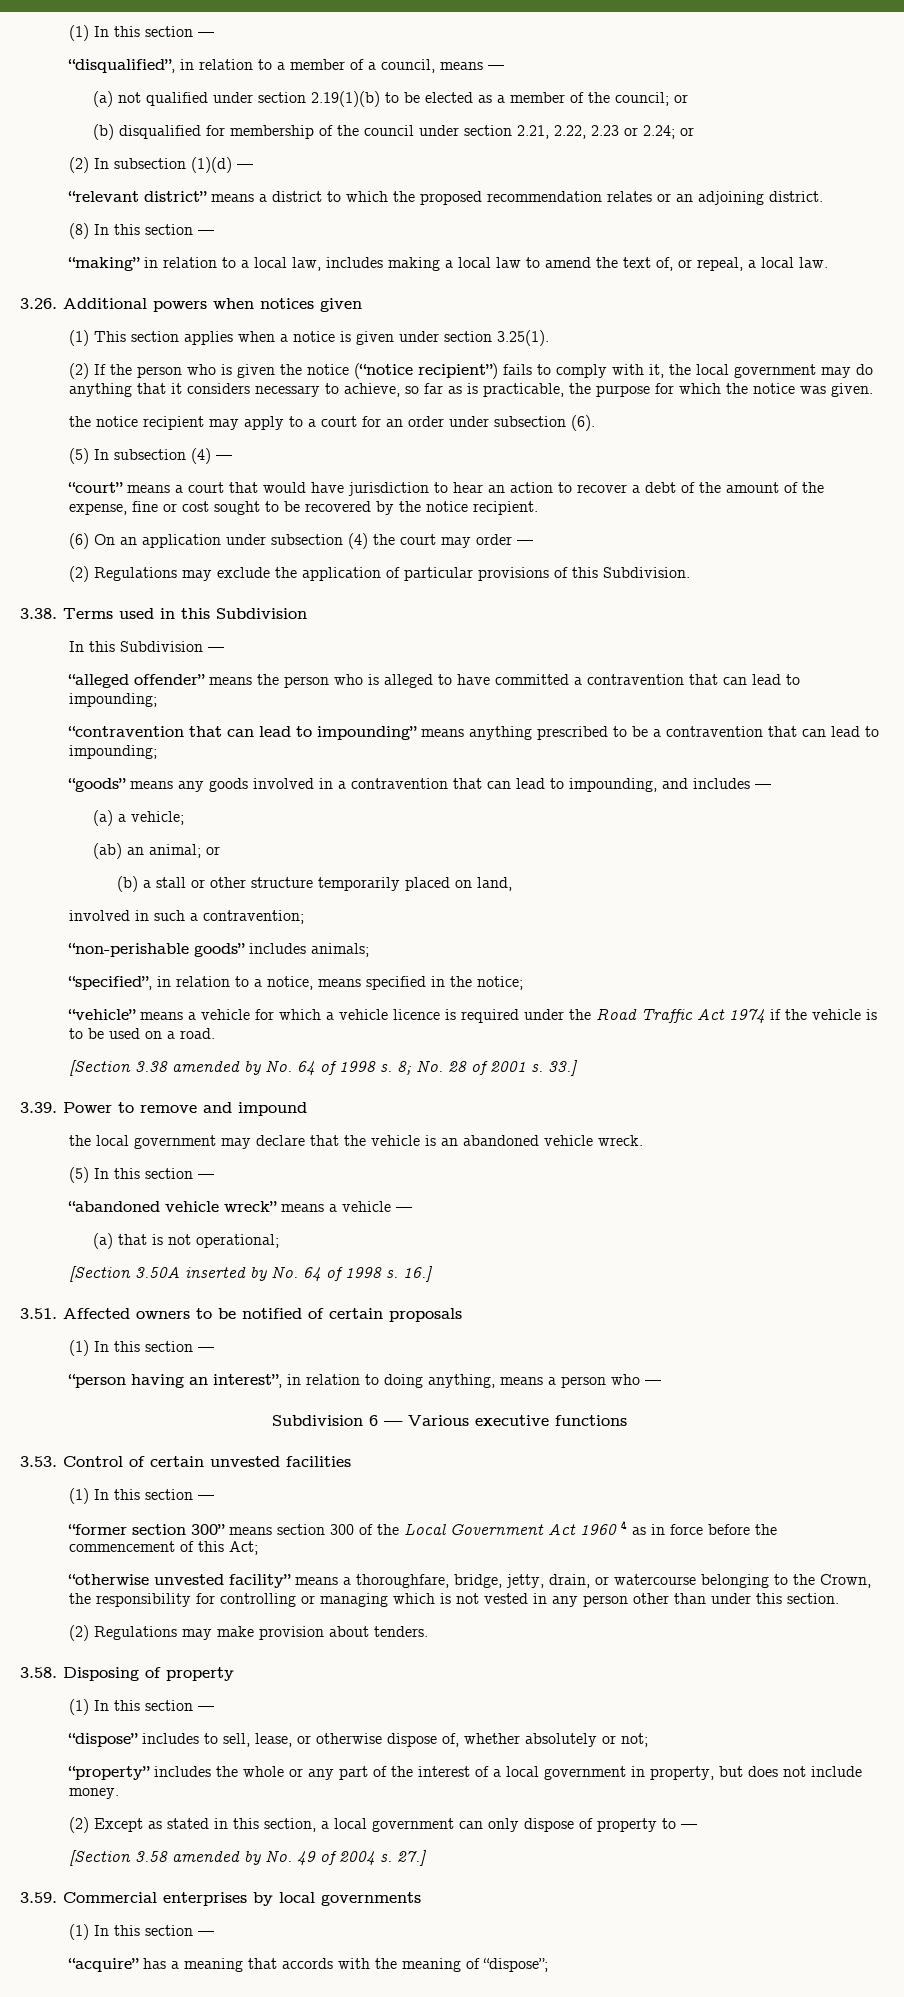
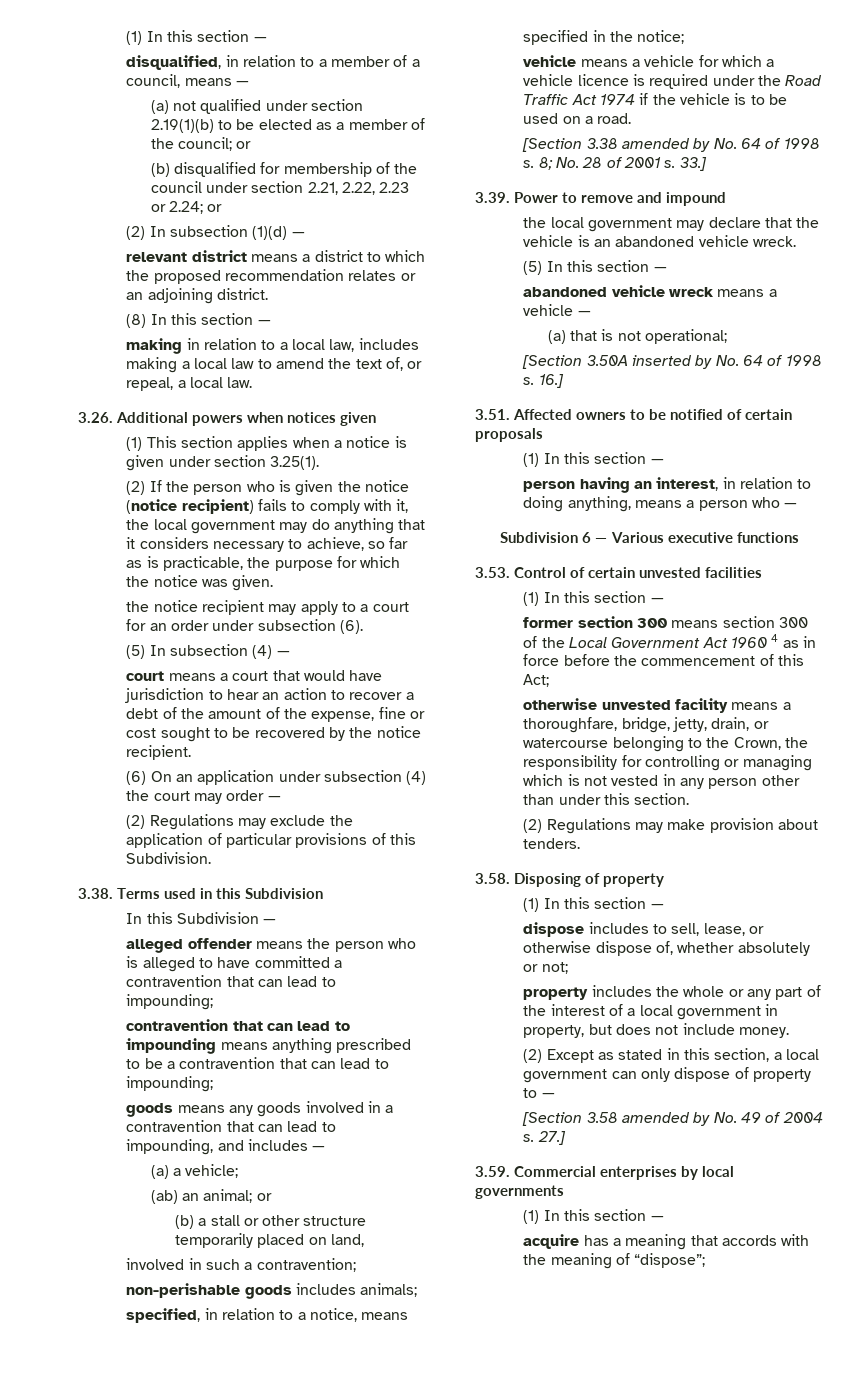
[68,25,214,41] [67,59,175,73] (1) In this section — // “disqualified”, -> [126,30,267,45] [126,55,222,70] (1) In this section — // disqualified,
[67,191,207,202] “relevant district” -> [126,250,247,262] relevant district
[67,257,140,271] “making” -> [126,338,183,354] making
[353,363,498,379] (“notice recipient”) -> [126,499,254,514] (notice recipient)
[67,482,123,493] “court” -> [126,671,165,681] court
[67,674,205,688] “alleged offender” -> [126,938,252,953] alleged offender
[67,726,417,740] “contravention that can lead to impounding” -> [126,1019,350,1031] [126,1038,217,1054] contravention that can lead to impounding
[67,778,126,792] “goods” -> [126,1103,174,1117] goods
[67,943,245,957] “non-perishable goods” -> [126,1283,292,1299] non-perishable goods
[67,976,152,990] “specified”, -> [126,1308,201,1323] specified,
[67,1009,136,1020] “vehicle” -> [523,55,577,67] vehicle
[67,1201,277,1212] “abandoned vehicle wreck” -> [523,285,715,297] abandoned vehicle wreck
[67,1374,126,1388] “person -> [523,481,576,492] person
[212,1374,282,1388] interest”, -> [656,477,719,491] interest,
[67,1524,225,1535] “former section 300” -> [523,616,668,628] former section 300
[67,1574,291,1588] “otherwise unvested facility” -> [523,698,729,713] otherwise unvested facility
[67,1733,138,1747] “dispose” -> [523,922,585,937] dispose
[67,1766,150,1780] “property” -> [523,987,589,1000] property
[67,1958,139,1972] “acquire” -> [523,1234,580,1249] acquire

